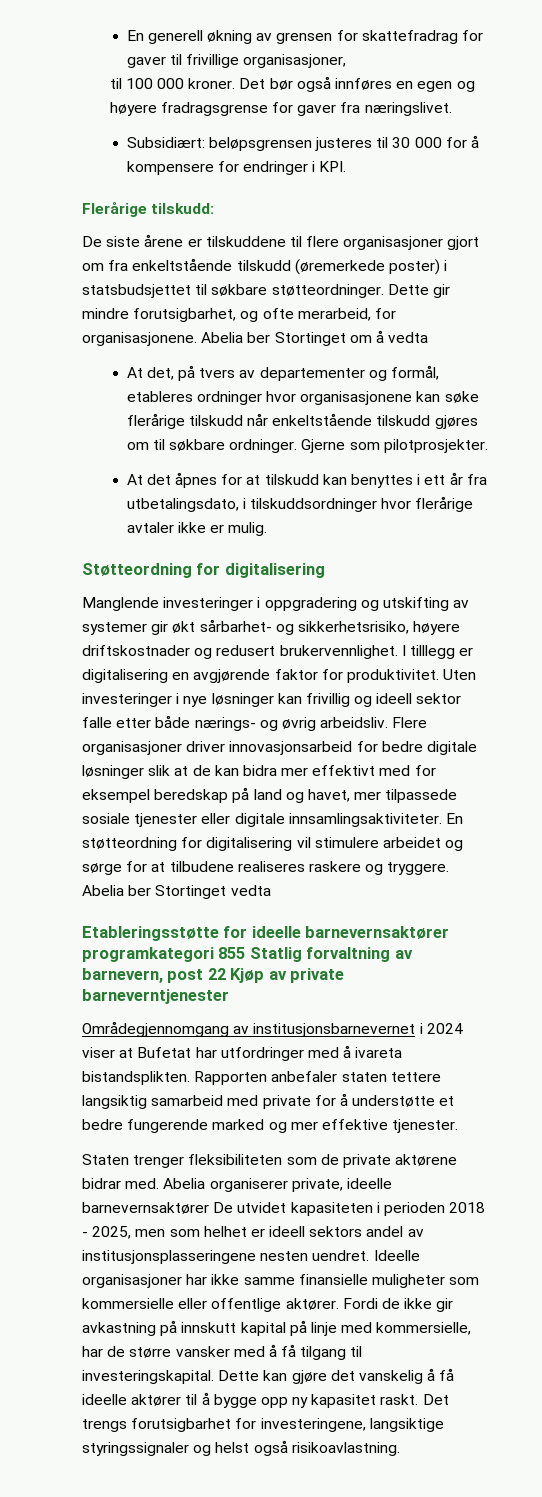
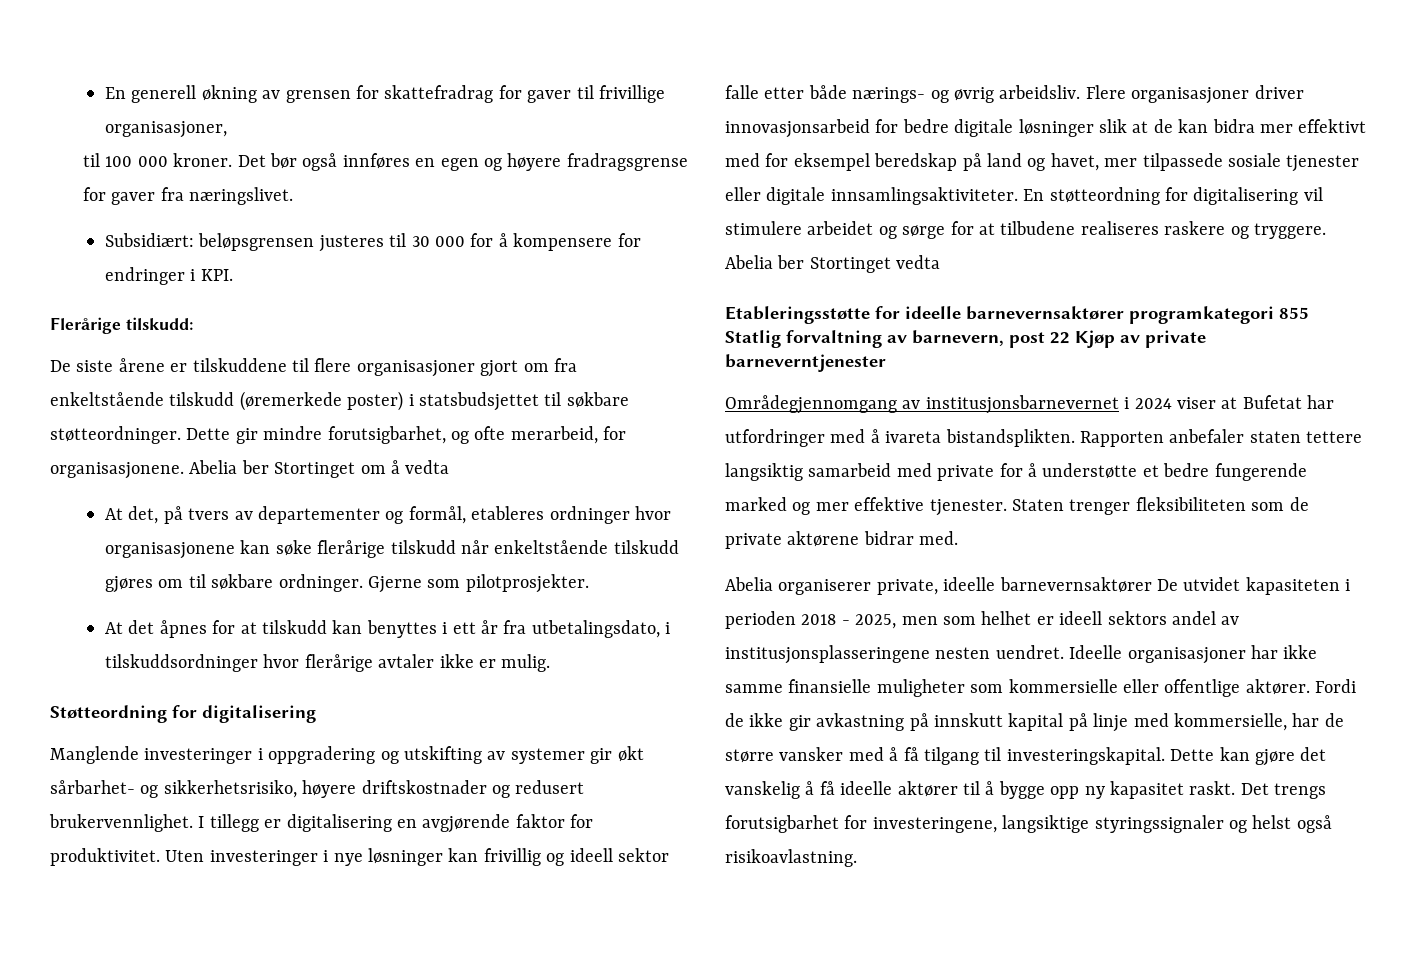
[409,645,455,659] tilllegg -> [209,814,259,832] tillegg
(459, 1126) // -> (1007, 507) none
(160, 1183) none -> (959, 538) //

